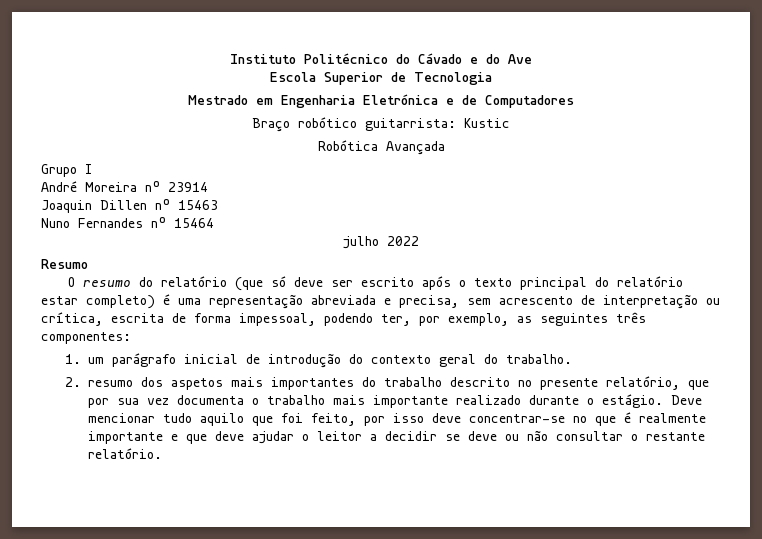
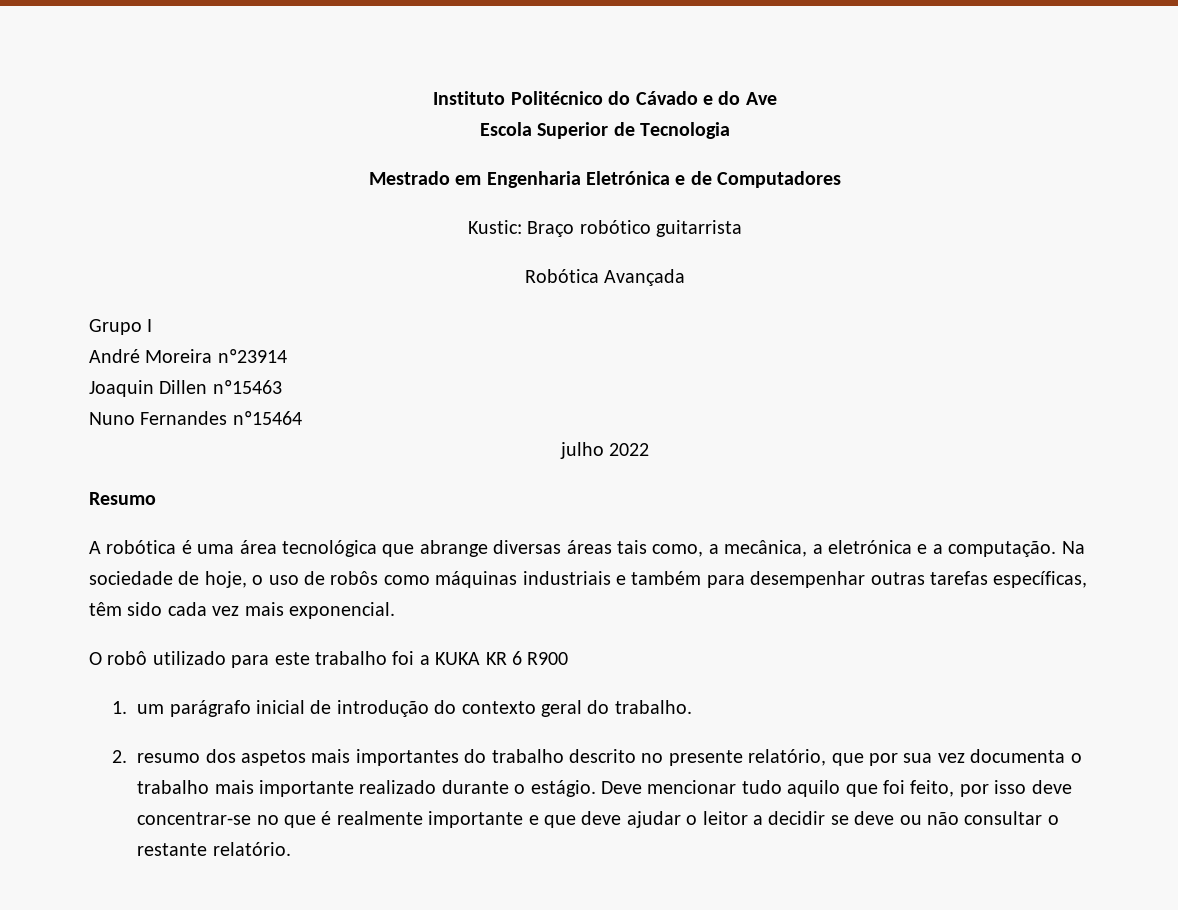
(574, 101) none -> [467,220,522,234] Kustic:
[365,118,510,131] guitarrista: Kustic -> [656,220,743,237] guitarrista
[145,181,208,192] nº 23914 -> [217,349,287,363] nº23914
[155,199,218,210] nº 15463 -> [212,380,282,394] nº15463
[151,217,214,228] nº 15464 -> [232,411,302,425] nº15464
[68,276,684,291] [41,294,720,309] [41,312,646,326] [41,332,131,344] O resumo do relatório (que só deve ser escrito após o texto principal do relatório estar completo) é uma representação abreviada e precisa, sem acrescento de interpretação ou crítica, escrita de forma impessoal, podendo ter, por exemplo, as seguintes três componentes: -> [89,540,1085,557] [89,571,1088,588] [89,602,395,619] [89,651,569,668] A robótica é uma área tecnológica que abrange diversas áreas tais como, a mecânica, a eletrónica e a computação. Na sociedade de hoje, o uso de robôs como máquinas industriais e também para desempenhar outras tarefas específicas, têm sido cada vez mais exponencial. // O robô utilizado para este trabalho foi a KUKA KR 6 R900

